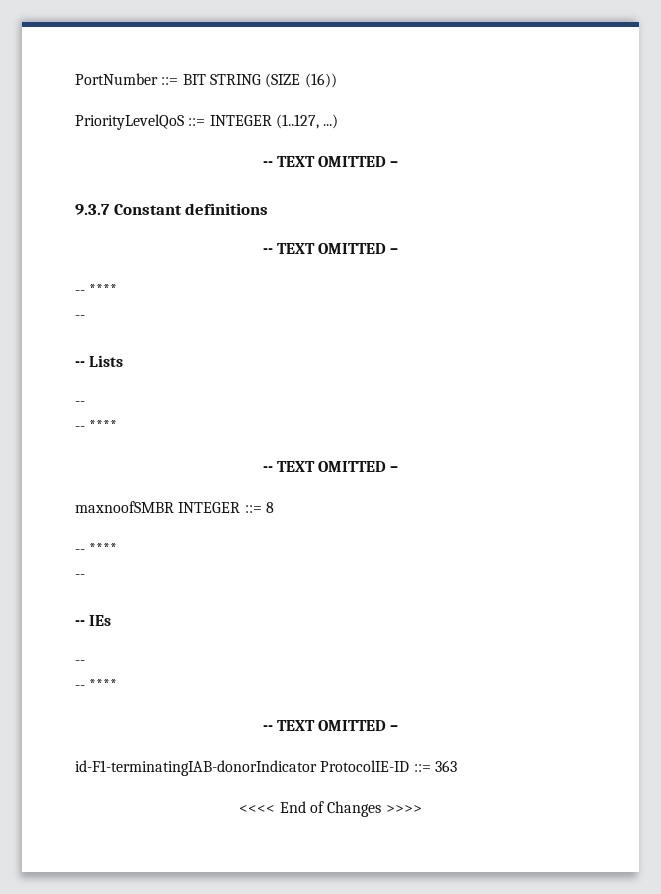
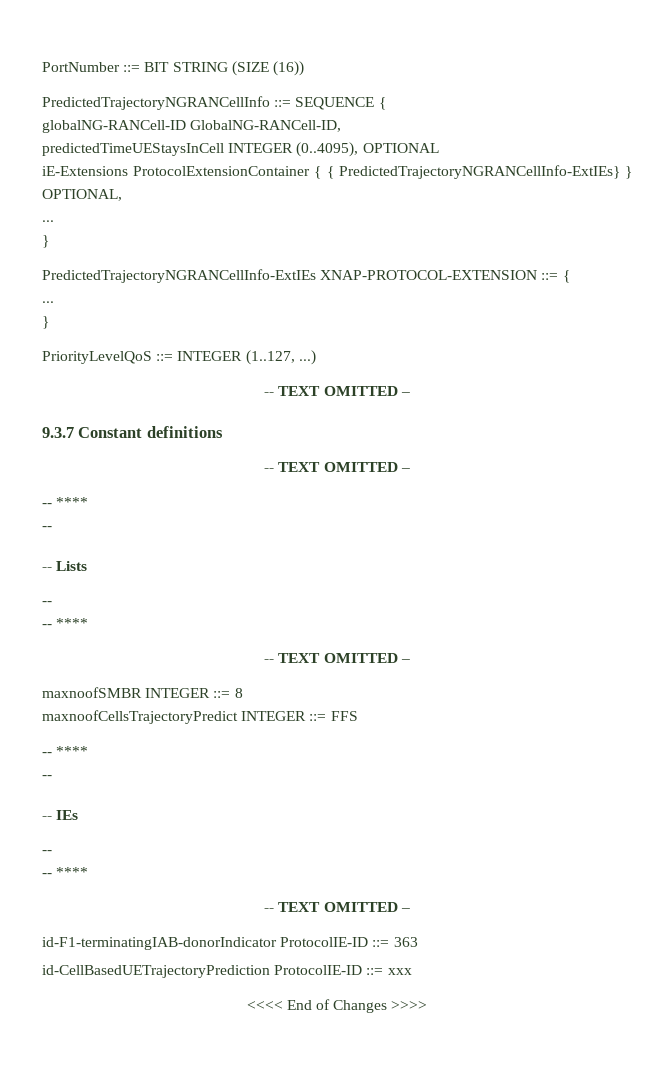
(337, 80) none -> [42,96,386,110] [42,120,342,133] [42,142,439,157] [42,165,632,179] [42,189,122,201] [42,220,54,222] [42,235,49,248] [42,269,570,283] [42,301,54,303] [42,316,49,329] // PredictedTrajectoryNGRANCellInfo ::= SEQUENCE { // globalNG-RANCell-ID GlobalNG-RANCell-ID, // predictedTimeUEStaysInCell INTEGER (0..4095), OPTIONAL // iE-Extensions ProtocolExtensionContainer { { PredictedTrajectoryNGRANCellInfo-ExtIEs} } OPTIONAL, // ... // } // PredictedTrajectoryNGRANCellInfo-ExtIEs XNAP-PROTOCOL-EXTENSION ::= { // ... // }
(274, 507) none -> [42,710,358,724] // maxnoofCellsTrajectoryPredict INTEGER ::= FFS
(457, 766) none -> [42,965,412,978] // id-CellBasedUETrajectoryPrediction ProtocolIE-ID ::= xxx

